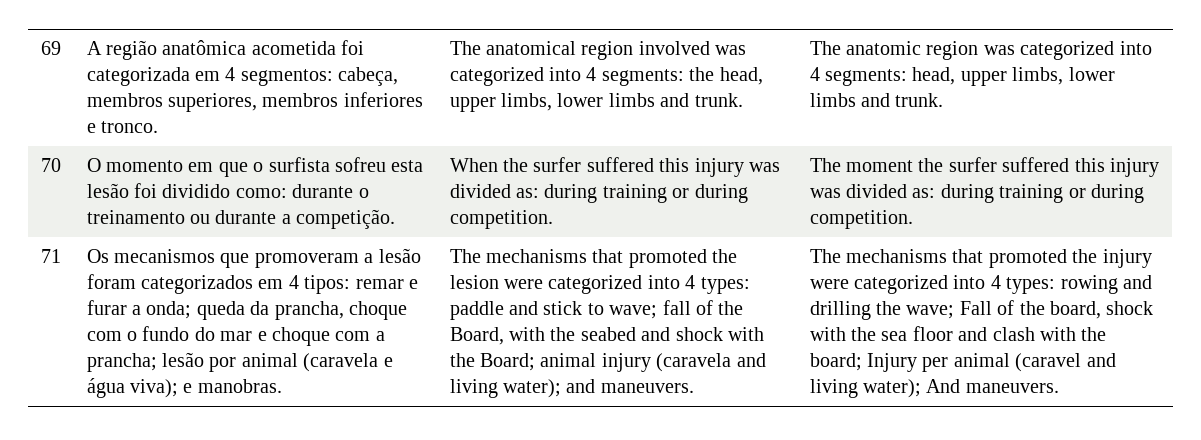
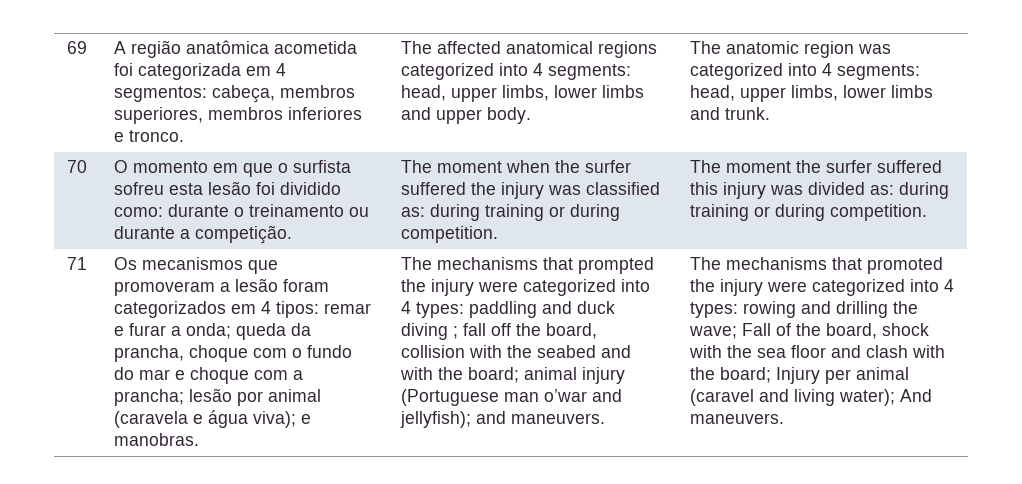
[485,41,747,60] [449,67,763,86] [449,93,743,112] anatomical region involved was categorized into 4 segments: the head, upper limbs, lower limbs and trunk. -> [437,41,658,58] [401,63,632,80] [401,85,645,102] [401,107,532,124] affected anatomical regions categorized into 4 segments: head, upper limbs, lower limbs and upper body.
[449,157,780,177] [449,184,511,198] When the surfer suffered this injury was divided -> [401,160,632,173] [401,182,661,199] The moment when the surfer suffered the injury was classified
[628,249,738,268] [449,275,750,294] [449,300,744,320] [449,327,504,345] promoted the lesion were categorized into 4 types: paddle and stick to wave; fall of the Board, -> [578,257,655,274] [401,279,651,296] [401,301,616,318] [401,323,598,340] [401,345,466,358] prompted the injury were categorized into 4 types: paddling and duck diving ; fall off the board, collision
[675,327,764,341] [449,353,535,371] shock with the Board; -> [400,367,520,383] with the board;
[656,353,766,372] [449,379,561,398] (caravela and living water); -> [401,389,623,406] [400,411,472,428] (Portuguese man o’war and jellyfish);

